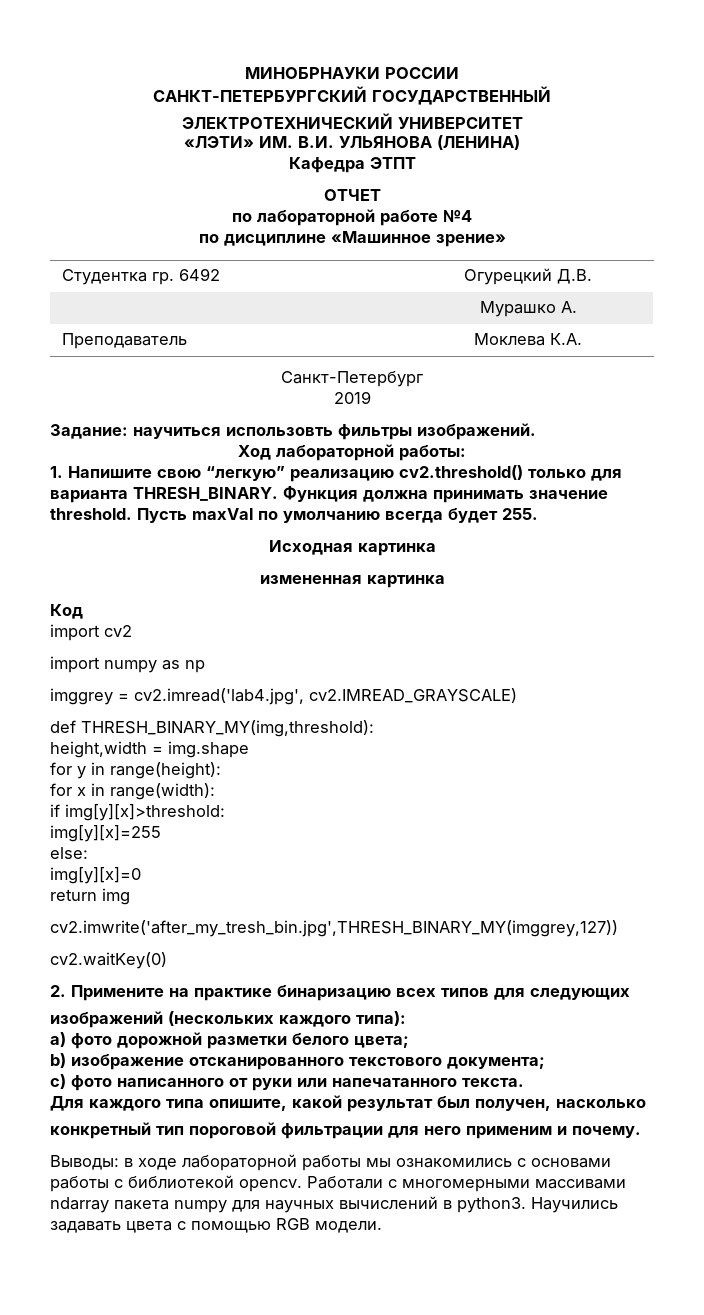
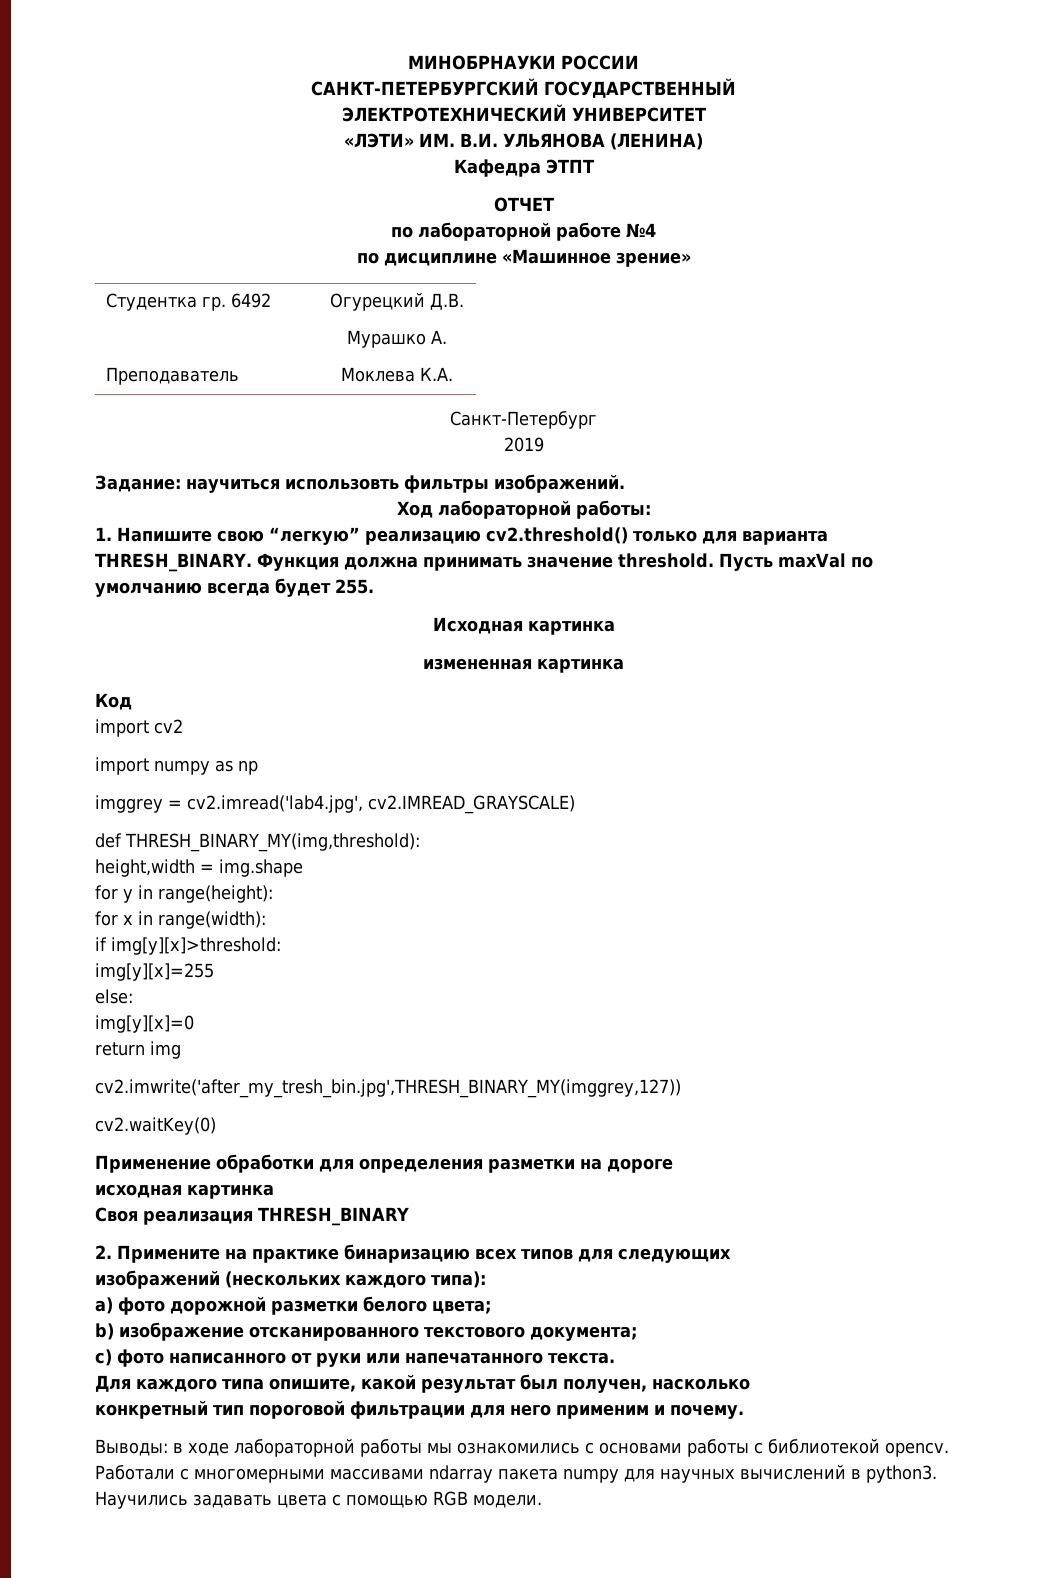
(167, 960) none -> [95,1154,673,1173] [95,1184,274,1199] [95,1207,409,1226] // Применение обработки для определения разметки на дороге // исходная картинка // Своя реализация THRESH_BINARY

